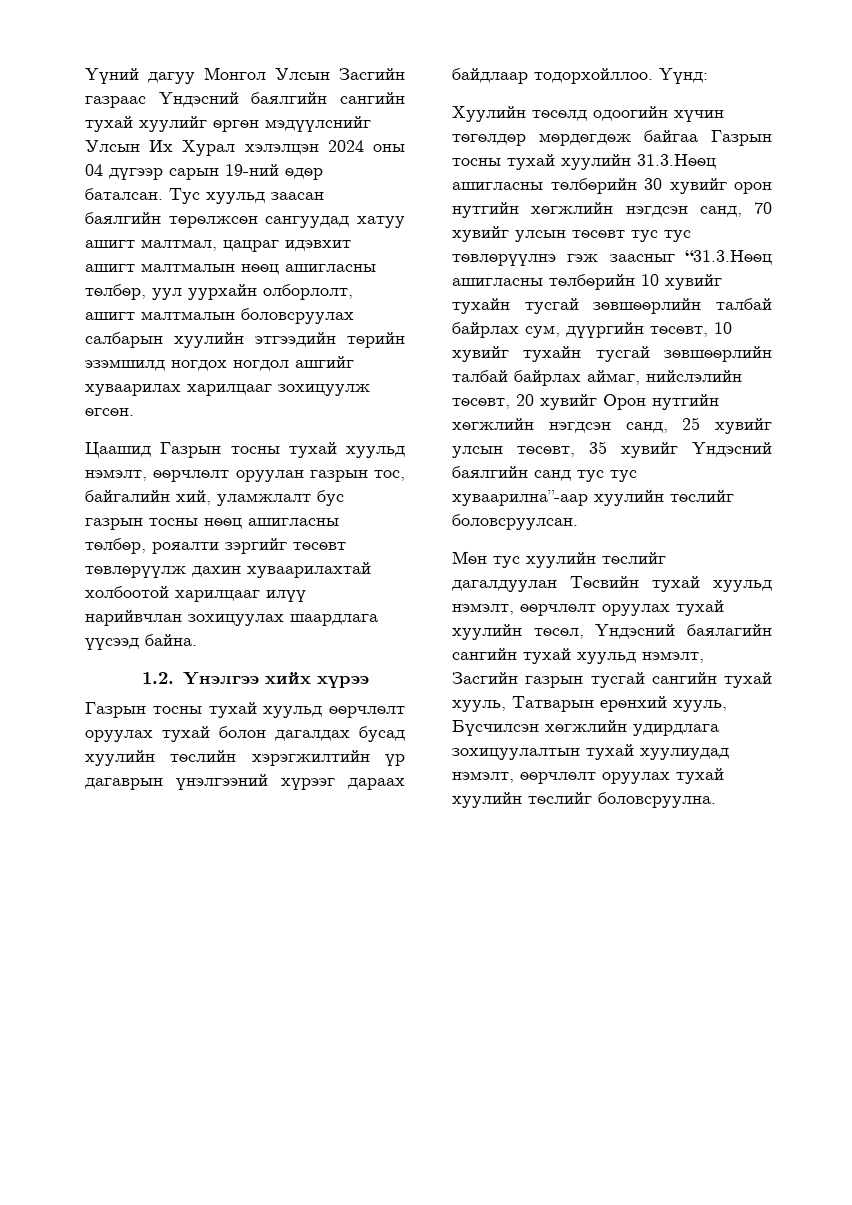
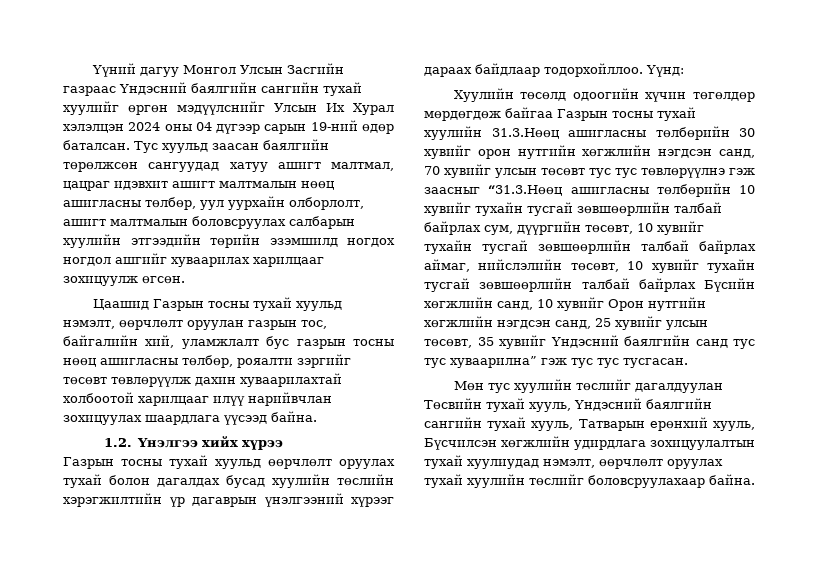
[516,394,534,406] 20 -> [627,259,755,273] [424,278,755,292] [424,297,553,310] 10 хувийг тухайн тусгай зөвшөөрлийн талбай байрлах Бүсийн хөгжлийн санд, 10
[452,490,734,506] [452,514,578,530] хуваарилна”-аар хуулийн төслийг боловсруулсан. -> [450,356,688,368] хуваарилна” гэж тус тус тусгасан.
[713,580,772,592] [452,600,724,616] [452,624,772,640] [452,648,704,664] [452,672,645,688] хуульд нэмэлт, өөрчлөлт оруулах тухай хуулийн төсөл, Үндэсний баялагийн сангийн тухай хуульд нэмэлт, Засгийн газрын тусгай -> [529,398,712,412] хууль, Үндэсний баялгийн
[598,792,716,808] боловсруулна. -> [588,474,755,488] боловсруулахаар байна.

